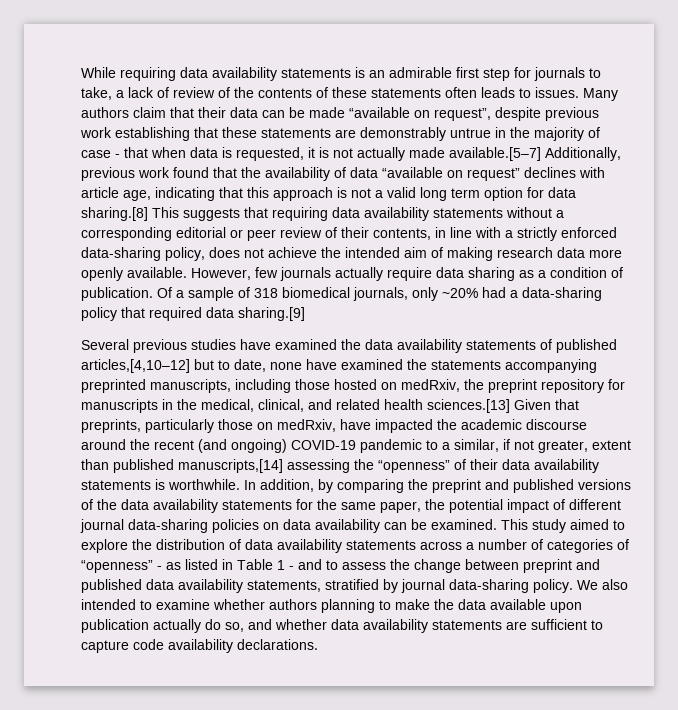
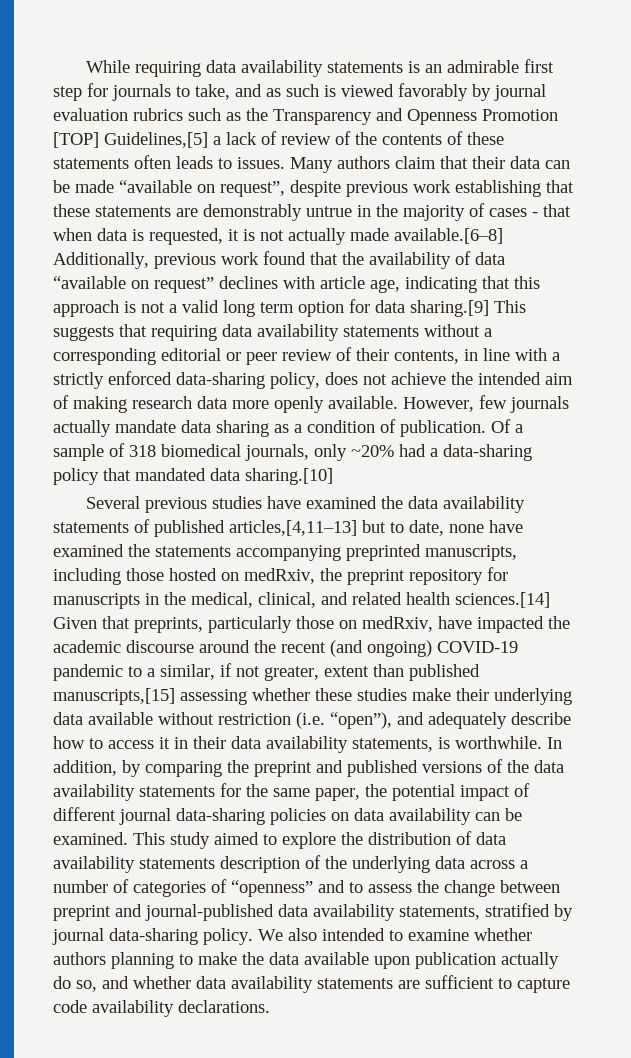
(112, 93) none -> [235,83,546,101] [53,108,558,125] [53,132,208,148] and as such is viewed favorably by journal evaluation rubrics such as the Transparency and Openness Promotion [TOP] Guidelines,[5]
[81,150,111,158] case -> [489,208,527,217] cases
[449,147,541,161] available.[5–7] -> [394,228,503,244] available.[6–8]
[81,207,148,221] sharing.[8] -> [410,300,489,317] sharing.[9]
[387,267,432,281] require -> [115,420,176,433] mandate
[149,307,305,321] required data sharing.[9] -> [135,468,333,485] mandated data sharing.[10]
[81,359,190,373] articles,[4,10–12] -> [229,520,357,536] articles,[4,11–13]
[427,399,510,413] sciences.[13] -> [455,592,550,608] sciences.[14]
[178,459,466,473] manuscripts,[14] assessing the “openness” of -> [53,688,572,705] [53,712,571,729] [53,736,188,749] manuscripts,[15] assessing whether these studies make their underlying data available without restriction (i.e. “open”), and adequately describe how to access it in
[81,480,151,490] statements -> [352,738,433,752] statements,
(416, 545) none -> [220,855,465,873] description of the underlying data
[157,559,294,570] - as listed in Table 1 - -> (313, 888) none
[81,579,142,593] published -> [145,904,274,921] journal-published

